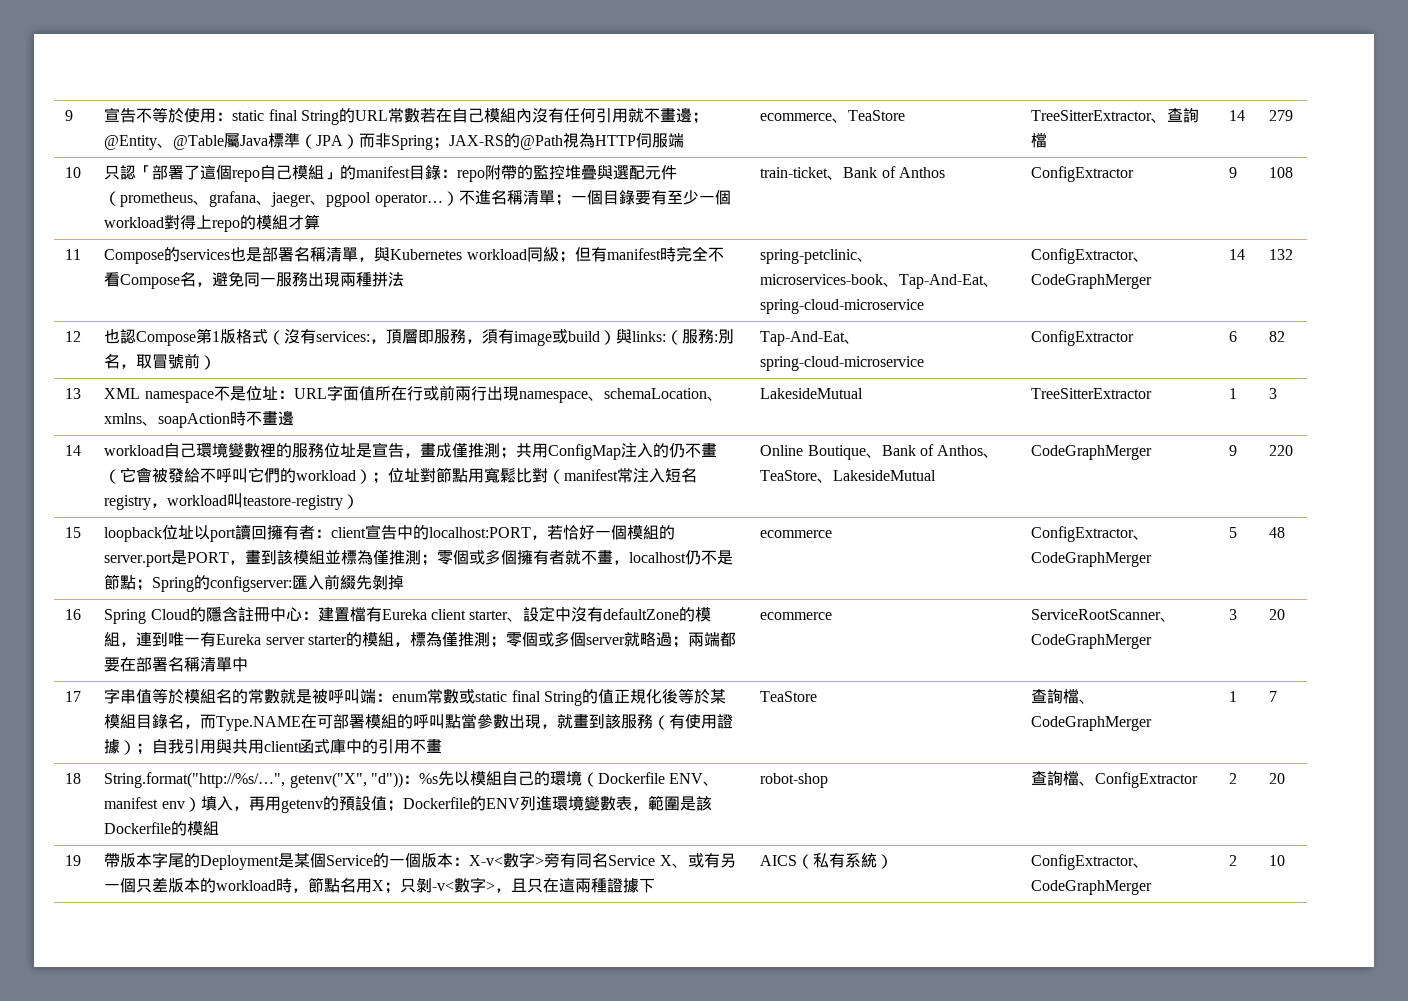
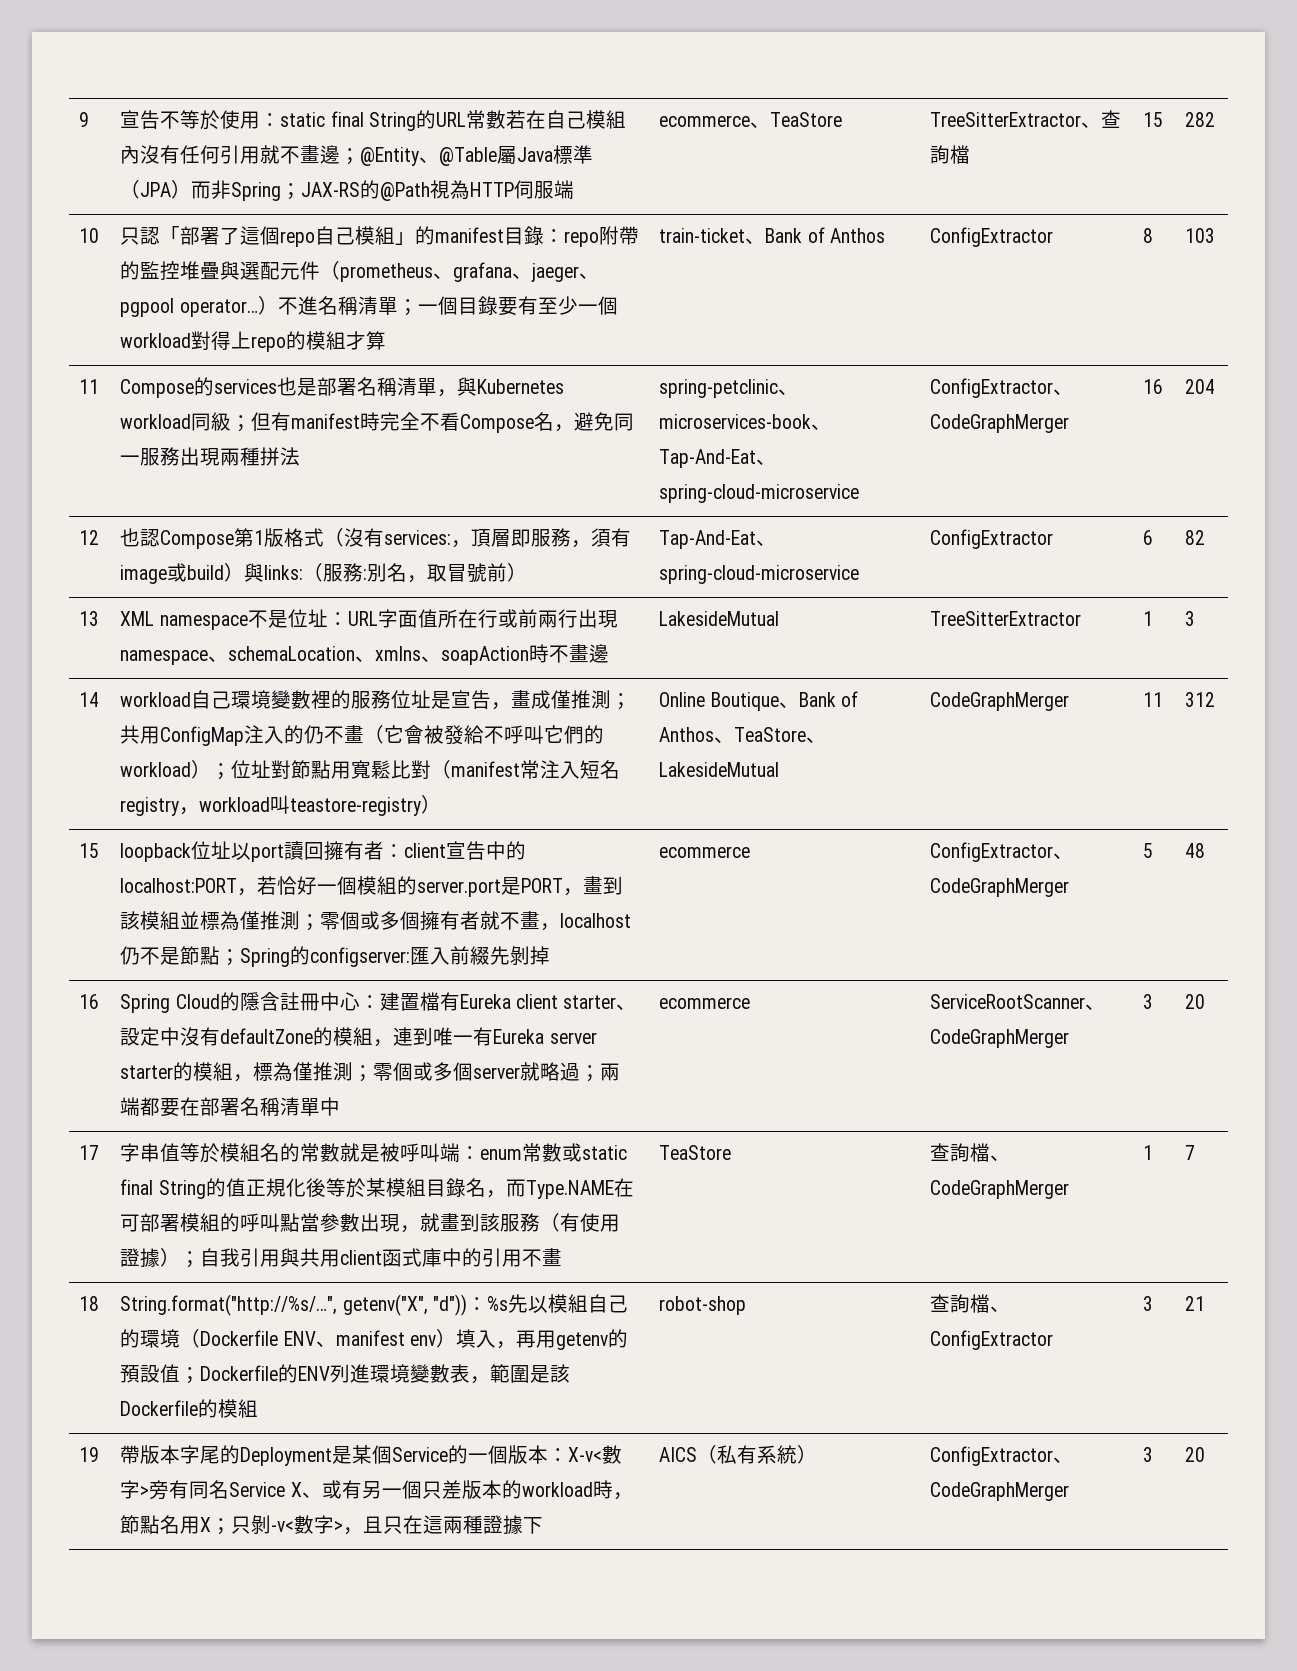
[1229,110,1246,121] [1269,110,1294,121] 14 | 279 -> [1143,112,1164,127] [1185,112,1216,127] 15 | 282
[1229,167,1238,178] [1269,167,1294,178] 9 | 108 -> [1143,228,1154,243] [1185,228,1216,243] 8 | 103
[1229,249,1246,260] [1269,249,1294,260] 14 | 132 -> [1143,379,1164,394] [1185,379,1216,394] 16 | 204
[1229,445,1238,456] [1269,445,1294,456] 9 | 220 -> [1143,692,1164,707] [1185,692,1216,707] 11 | 312
[1229,773,1238,784] [1269,773,1286,784] 2 | 20 -> [1143,1296,1154,1311] [1185,1296,1206,1311] 3 | 21
[1229,855,1238,866] [1269,855,1286,866] 2 | 10 -> [1143,1447,1154,1462] [1185,1447,1206,1462] 3 | 20

